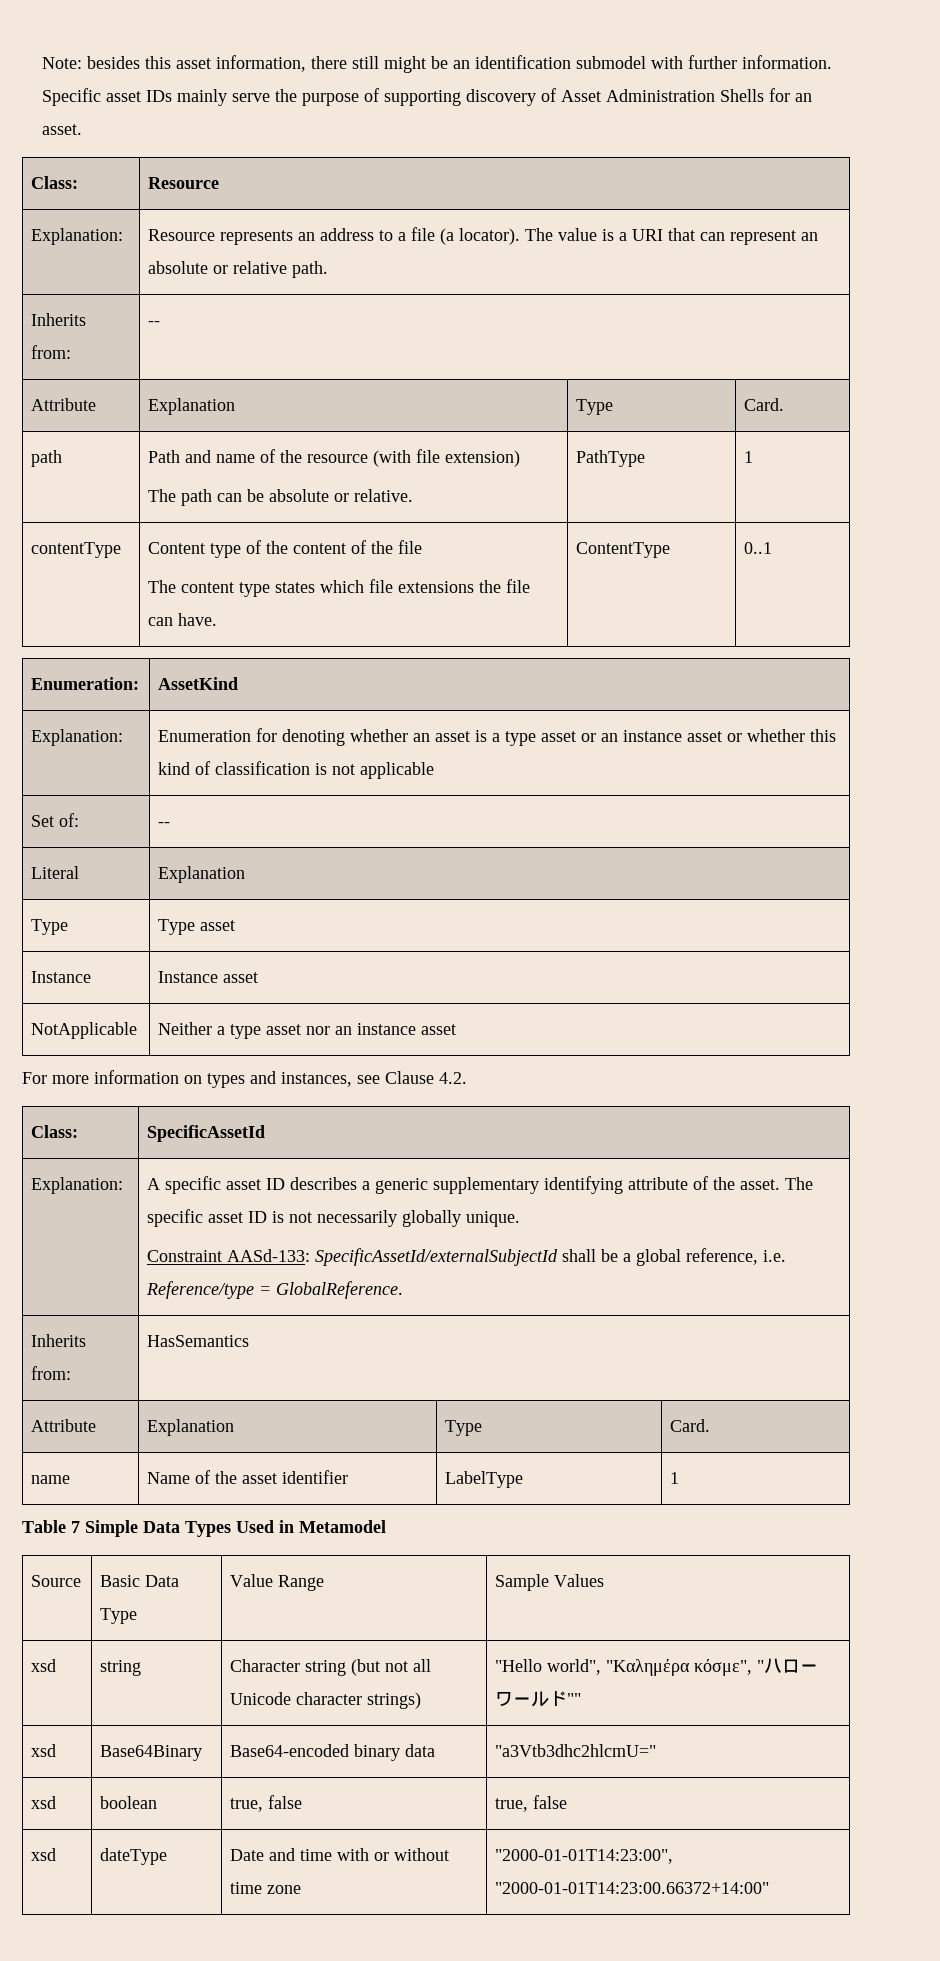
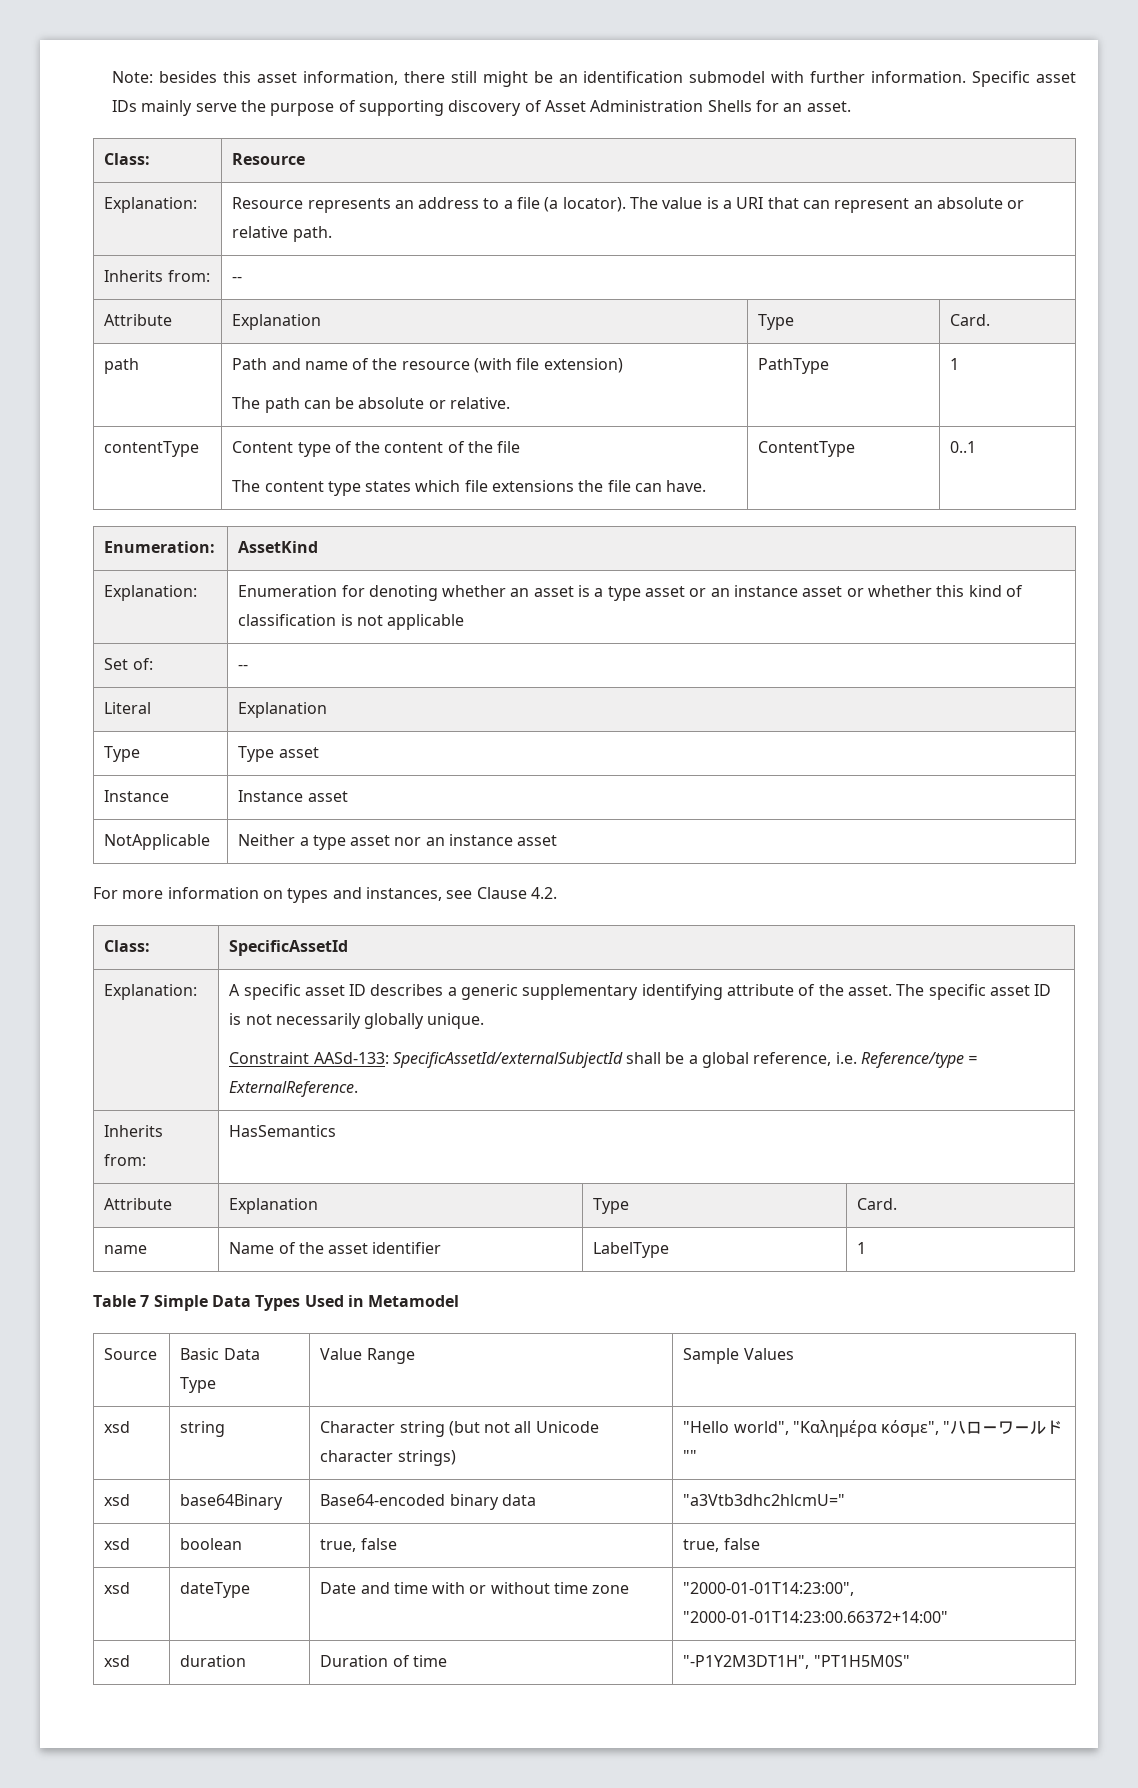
[276,1281,404,1299] GlobalReference. -> [229,1081,359,1097] ExternalReference.
[100,1745,203,1761] Base64Binary -> [180,1494,284,1510] base64Binary
(770, 1888) none -> [104,1655,131,1667] [180,1655,247,1667] [320,1655,447,1667] [683,1655,910,1669] // xsd | duration | Duration of time | "-P1Y2M3DT1H", "PT1H5M0S"

